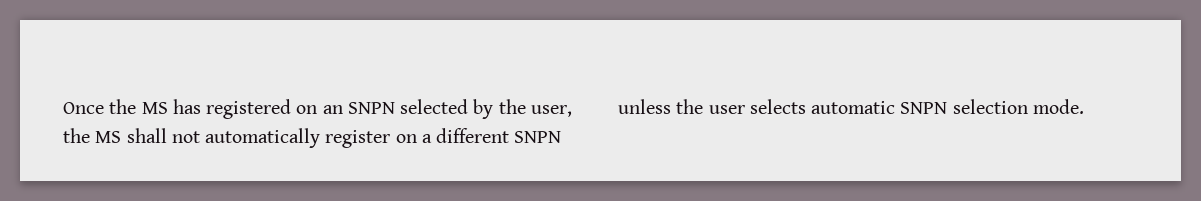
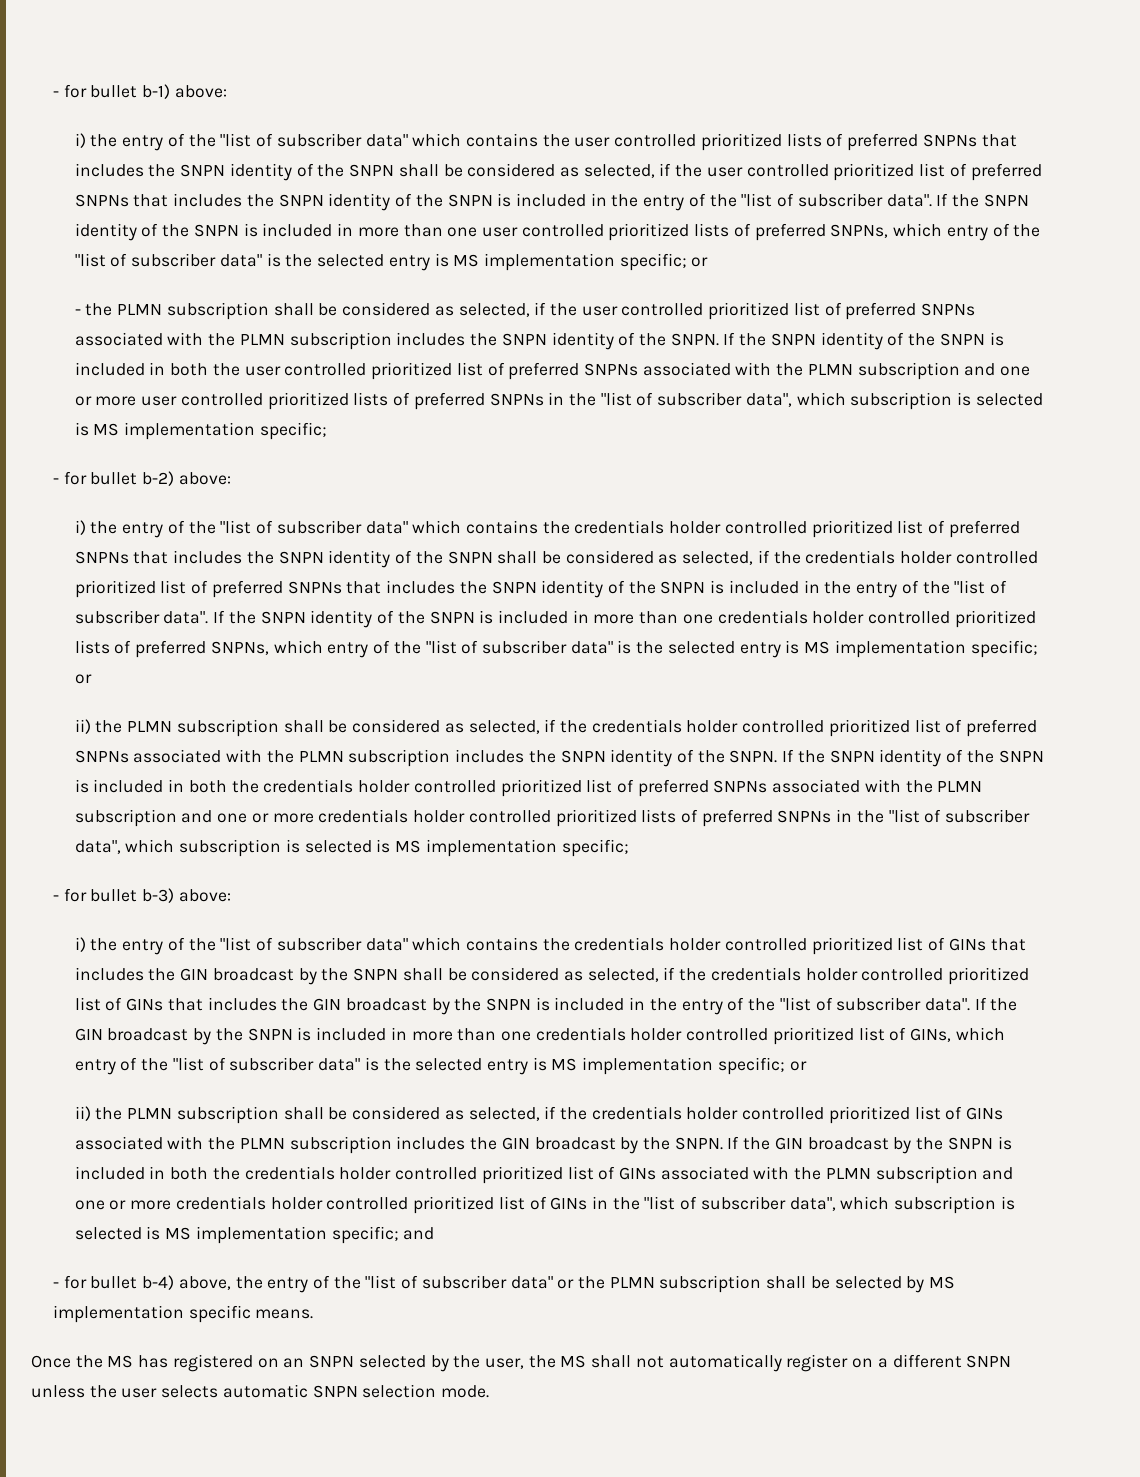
(63, 108) none -> [52,84,227,99] [74,133,1017,151] [74,163,1042,181] [74,193,1029,211] [74,223,1041,241] [74,253,709,271] [74,302,976,320] [74,332,1004,350] [74,362,1031,380] [74,392,1043,410] [74,422,327,440] [52,471,231,486] [74,520,1020,538] [74,550,1038,568] [74,580,1007,598] [74,610,1036,628] [74,640,1038,658] [74,674,92,684] [74,719,1038,737] [74,749,1044,767] [74,779,983,797] [74,809,1031,827] [74,839,629,857] [52,888,231,903] [74,937,1026,955] [74,967,1030,985] [74,997,1018,1015] [74,1027,1005,1045] [74,1057,807,1075] [74,1106,1004,1124] [74,1136,1012,1154] [74,1166,1014,1184] [74,1196,1015,1214] [74,1226,435,1244] [52,1275,956,1293] [52,1305,314,1323] - for bullet b-1) above: // i) the entry of the "list of subscriber data" which contains the user controlled prioritized lists of preferred SNPNs that includes the SNPN identity of the SNPN shall be considered as selected, if the user controlled prioritized list of preferred SNPNs that includes the SNPN identity of the SNPN is included in the entry of the "list of subscriber data". If the SNPN identity of the SNPN is included in more than one user controlled prioritized lists of preferred SNPNs, which entry of the "list of subscriber data" is the selected entry is MS implementation specific; or // - the PLMN subscription shall be considered as selected, if the user controlled prioritized list of preferred SNPNs associated with the PLMN subscription includes the SNPN identity of the SNPN. If the SNPN identity of the SNPN is included in both the user controlled prioritized list of preferred SNPNs associated with the PLMN subscription and one or more user controlled prioritized lists of preferred SNPNs in the "list of subscriber data", which subscription is selected is MS implementation specific; // - for bullet b-2) above: // i) the entry of the "list of subscriber data" which contains the credentials holder controlled prioritized list of preferred SNPNs that includes the SNPN identity of the SNPN shall be considered as selected, if the credentials holder controlled prioritized list of preferred SNPNs that includes the SNPN identity of the SNPN is included in the entry of the "list of subscriber data". If the SNPN identity of the SNPN is included in more than one credentials holder controlled prioritized lists of preferred SNPNs, which entry of the "list of subscriber data" is the selected entry is MS implementation specific; or // ii) the PLMN subscription shall be considered as selected, if the credentials holder controlled prioritized list of preferred SNPNs associated with the PLMN subscription includes the SNPN identity of the SNPN. If the SNPN identity of the SNPN is included in both the credentials holder controlled prioritized list of preferred SNPNs associated with the PLMN subscription and one or more credentials holder controlled prioritized lists of preferred SNPNs in the "list of subscriber data", which subscription is selected is MS implementation specific; // - for bullet b-3) above: // i) the entry of the "list of subscriber data" which contains the credentials holder controlled prioritized list of GINs that includes the GIN broadcast by the SNPN shall be considered as selected, if the credentials holder controlled prioritized list of GINs that includes the GIN broadcast by the SNPN is included in the entry of the "list of subscriber data". If the GIN broadcast by the SNPN is included in more than one credentials holder controlled prioritized list of GINs, which entry of the "list of subscriber data" is the selected entry is MS implementation specific; or // ii) the PLMN subscription shall be considered as selected, if the credentials holder controlled prioritized list of GINs associated with the PLMN subscription includes the GIN broadcast by the SNPN. If the GIN broadcast by the SNPN is included in both the credentials holder controlled prioritized list of GINs associated with the PLMN subscription and one or more credentials holder controlled prioritized list of GINs in the "list of subscriber data", which subscription is selected is MS implementation specific; and // - for bullet b-4) above, the entry of the "list of subscriber data" or the PLMN subscription shall be selected by MS implementation specific means. //

